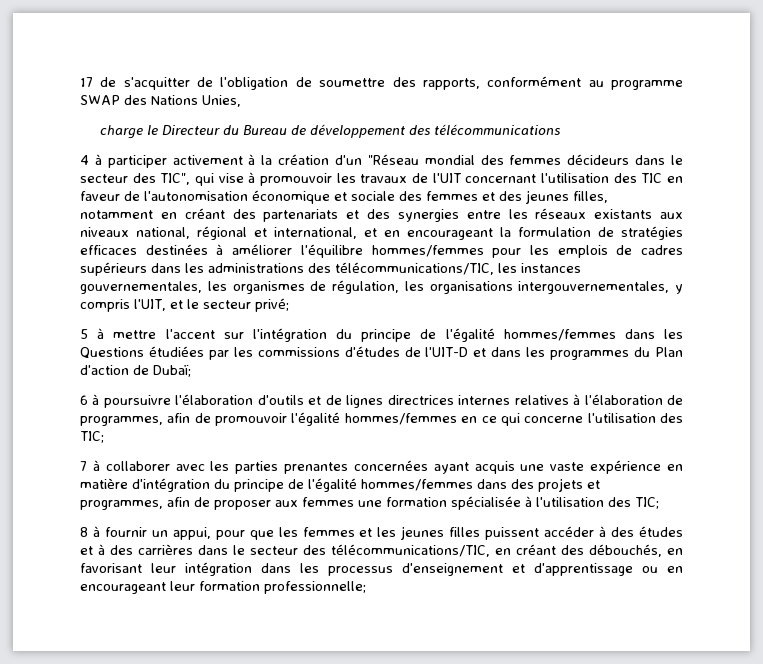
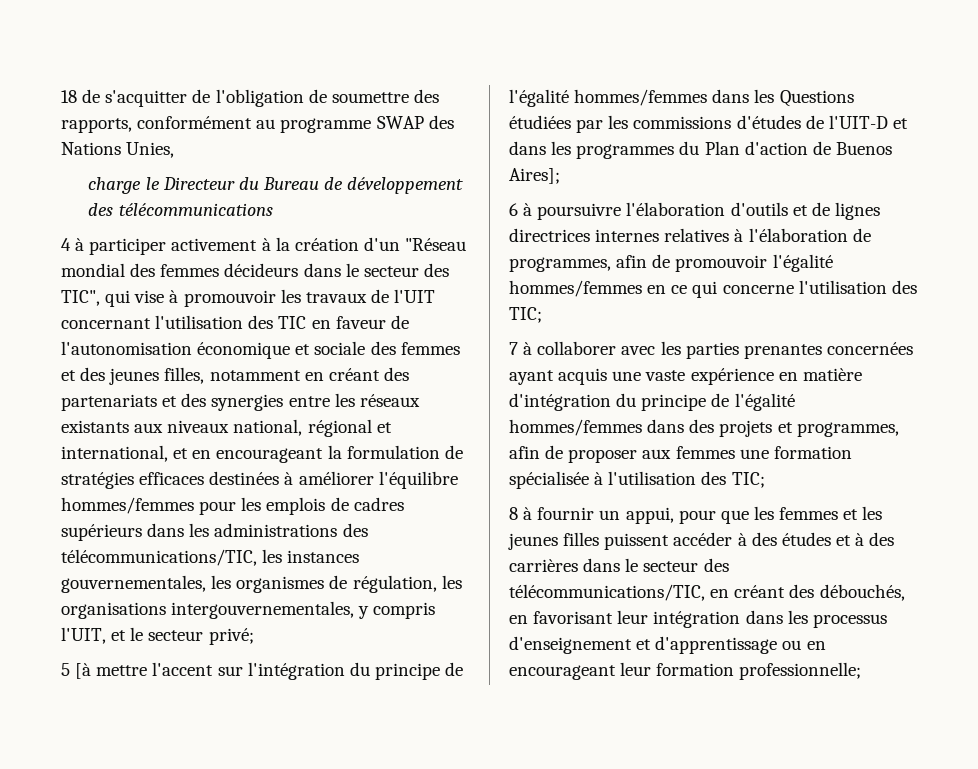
[80,77,93,87] 17 -> [61,90,77,103] 18
[97,328,105,339] à -> [75,663,92,679] [à
[153,365,191,377] Dubaï; -> [835,142,892,155] [509,168,560,184] Buenos Aires];

